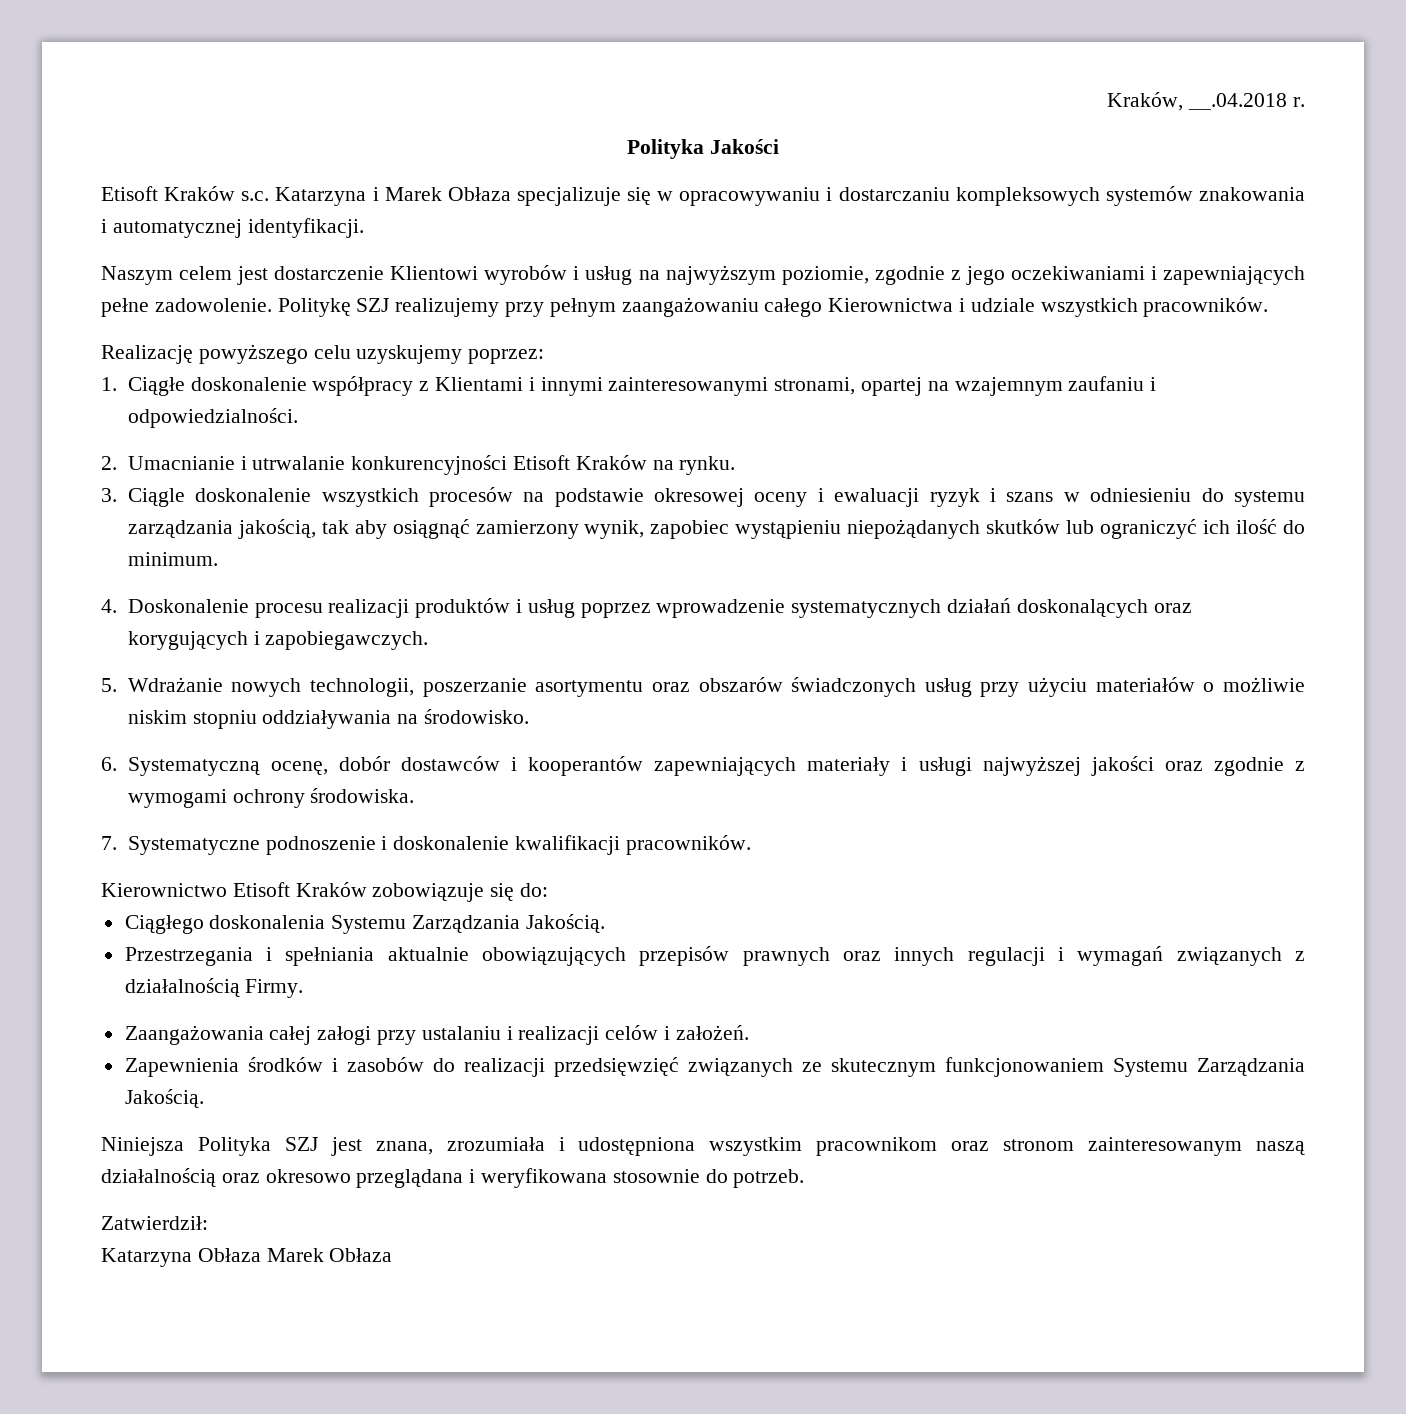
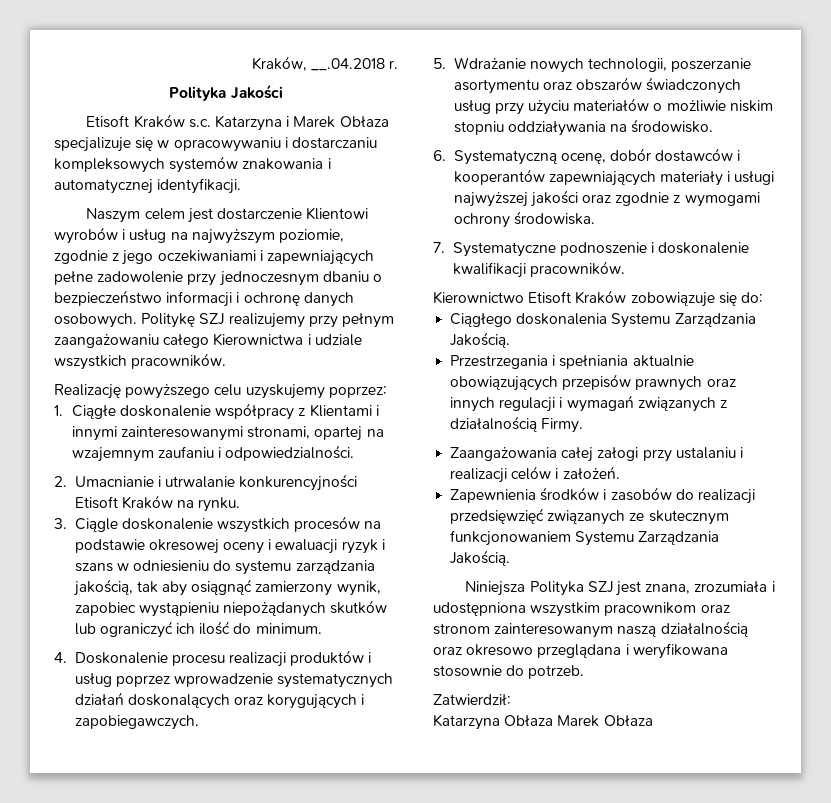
[154,298,272,312] zadowolenie. -> [97,271,382,286] [54,290,354,307] [54,313,137,328] zadowolenie przy jednoczesnym dbaniu o bezpieczeństwo informacji i ochronę danych osobowych.

